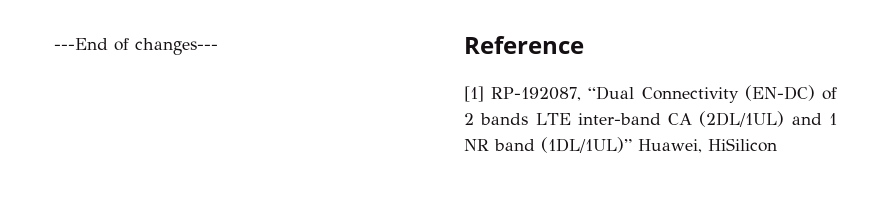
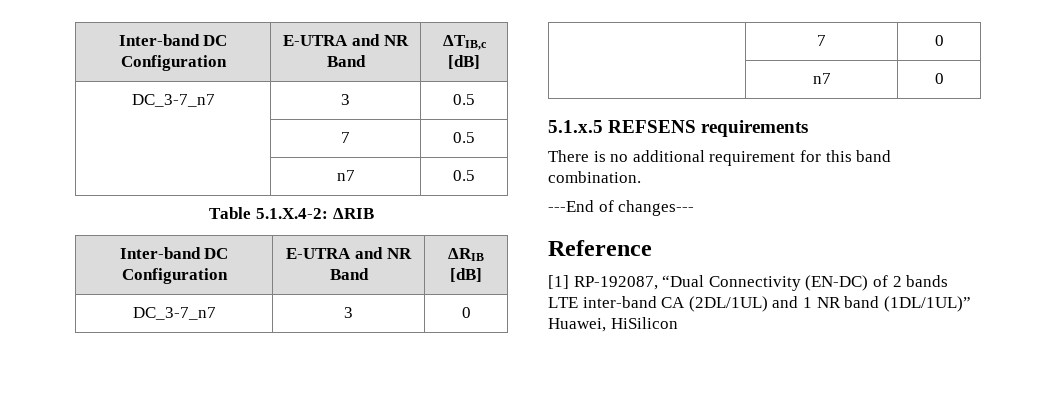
(54, 44) none -> [118,34,228,46] [120,55,227,71] [283,34,409,46] [326,55,366,67] [442,35,487,50] [448,55,480,69] [131,94,215,107] [341,94,350,105] [453,94,475,105] [341,132,350,143] [453,132,475,143] [336,170,355,181] [453,170,475,181] [209,207,374,219] [119,247,229,259] [121,268,228,284] [286,247,412,259] [329,268,369,280] [448,248,484,261] [450,268,482,282] [132,307,216,320] [344,307,353,318] [461,307,471,318] [817,35,826,46] [934,35,944,46] [812,73,831,84] [934,73,944,84] [548,120,809,137] [548,150,892,166] [548,171,641,183] Inter-band DC Configuration | E-UTRA and NR Band | ΔTIB,c [dB] // DC_3-7_n7 | 3 | 0.5 // | 7 | 0.5 // | n7 | 0.5 // Table 5.1.X.4-2: ΔRIB // Inter-band DC Configuration | E-UTRA and NR Band | ΔRIB [dB] // DC_3-7_n7 | 3 | 0 // | 7 | 0 // | n7 | 0 // 5.1.x.5 REFSENS requirements // There is no additional requirement for this band combination. //

